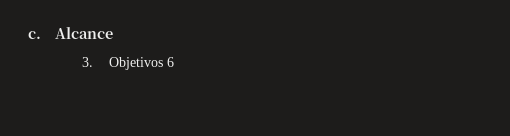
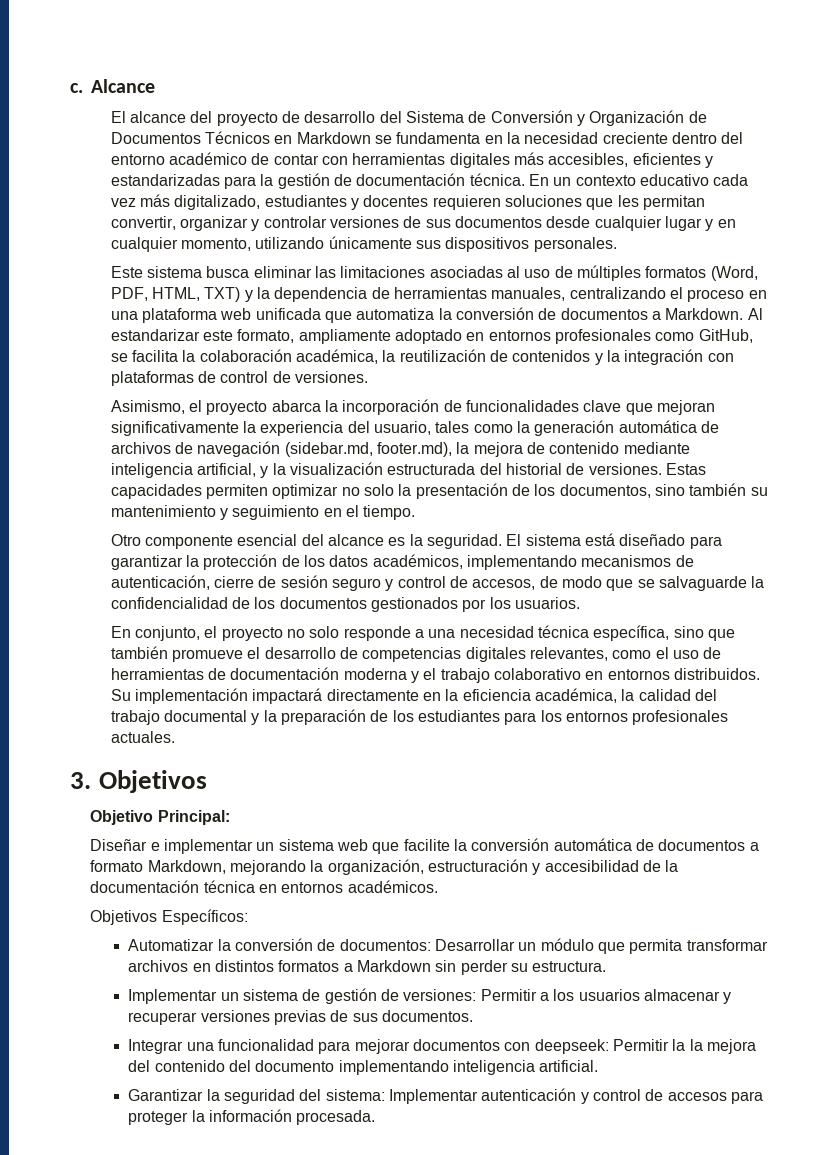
[82,57,175,70] 3. Objetivos 6 -> [110,110,707,126] [110,131,744,144] [110,152,713,168] [110,173,749,189] [110,194,705,210] [110,216,736,231] [110,236,617,252] [110,265,758,281] [110,287,767,302] [110,307,763,323] [110,329,753,344] [110,349,734,365] [110,371,369,386] [110,399,715,415] [110,420,719,436] [110,441,690,457] [110,462,706,478] [110,483,768,499] [110,505,416,520] [110,533,722,549] [110,554,694,570] [110,575,765,591] [110,597,581,612] [110,625,735,641] [110,646,722,662] [110,667,760,683] [110,688,717,704] [110,709,729,725] [110,731,175,743] [70,770,207,793] [90,810,230,825] [90,838,759,854] [90,859,679,875] [90,880,438,893] [90,909,248,925] [128,938,768,954] [128,960,607,975] [128,988,732,1004] [128,1010,473,1025] [128,1039,756,1054] [128,1060,599,1075] [128,1088,763,1104] [128,1109,376,1125] El alcance del proyecto de desarrollo del Sistema de Conversión y Organización de Documentos Técnicos en Markdown se fundamenta en la necesidad creciente dentro del entorno académico de contar con herramientas digitales más accesibles, eficientes y estandarizadas para la gestión de documentación técnica. En un contexto educativo cada vez más digitalizado, estudiantes y docentes requieren soluciones que les permitan convertir, organizar y controlar versiones de sus documentos desde cualquier lugar y en cualquier momento, utilizando únicamente sus dispositivos personales. // Este sistema busca eliminar las limitaciones asociadas al uso de múltiples formatos (Word, PDF, HTML, TXT) y la dependencia de herramientas manuales, centralizando el proceso en una plataforma web unificada que automatiza la conversión de documentos a Markdown. Al estandarizar este formato, ampliamente adoptado en entornos profesionales como GitHub, se facilita la colaboración académica, la reutilización de contenidos y la integración con plataformas de control de versiones. // Asimismo, el proyecto abarca la incorporación de funcionalidades clave que mejoran significativamente la experiencia del usuario, tales como la generación automática de archivos de navegación (sidebar.md, footer.md), la mejora de contenido mediante inteligencia artificial, y la visualización estructurada del historial de versiones. Estas capacidades permiten optimizar no solo la presentación de los documentos, sino también su mantenimiento y seguimiento en el tiempo. // Otro componente esencial del alcance es la seguridad. El sistema está diseñado para garantizar la protección de los datos académicos, implementando mecanismos de autenticación, cierre de sesión seguro y control de accesos, de modo que se salvaguarde la confidencialidad de los documentos gestionados por los usuarios. // En conjunto, el proyecto no solo responde a una necesidad técnica específica, sino que también promueve el desarrollo de competencias digitales relevantes, como el uso de herramientas de documentación moderna y el trabajo colaborativo en entornos distribuidos. Su implementación impactará directamente en la eficiencia académica, la calidad del trabajo documental y la preparación de los estudiantes para los entornos profesionales actuales. // 3. Objetivos // Objetivo Principal: // Diseñar e implementar un sistema web que facilite la conversión automática de documentos a formato Markdown, mejorando la organización, estructuración y accesibilidad de la documentación técnica en entornos académicos. // Objetivos Específicos: // Automatizar la conversión de documentos: Desarrollar un módulo que permita transformar archivos en distintos formatos a Markdown sin perder su estructura. // Implementar un sistema de gestión de versiones: Permitir a los usuarios almacenar y recuperar versiones previas de sus documentos. // Integrar una funcionalidad para mejorar documentos con deepseek: Permitir la la mejora del contenido del documento implementando inteligencia artificial. // Garantizar la seguridad del sistema: Implementar autenticación y control de accesos para proteger la información procesada.

